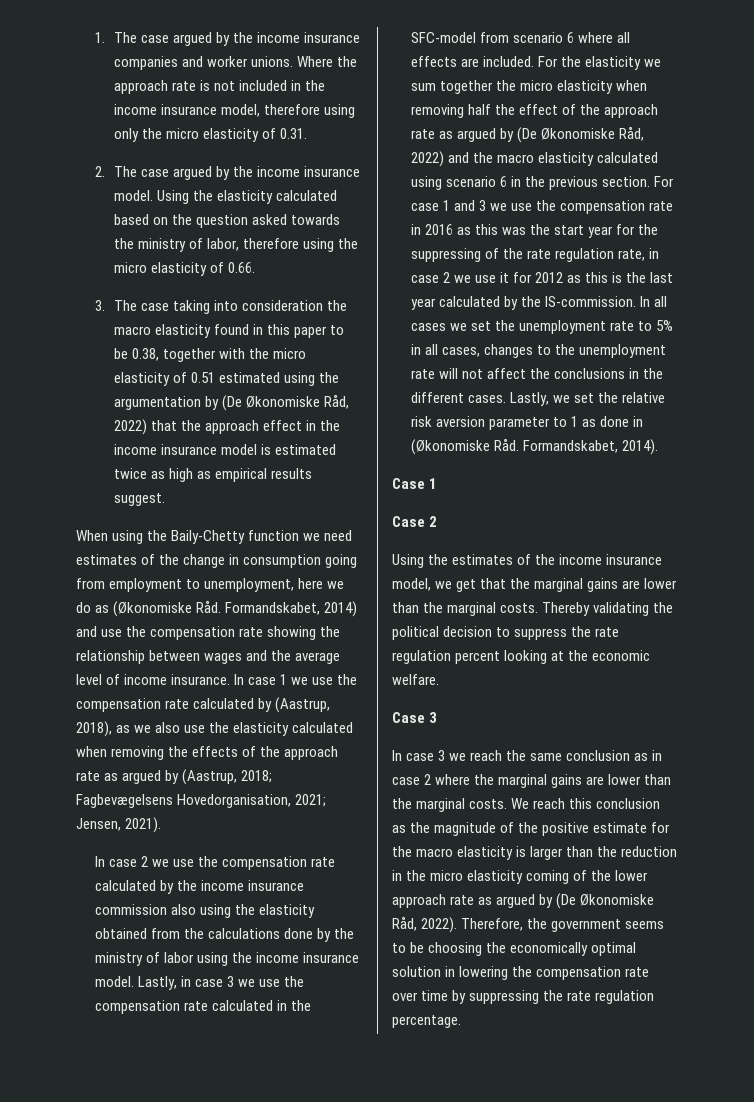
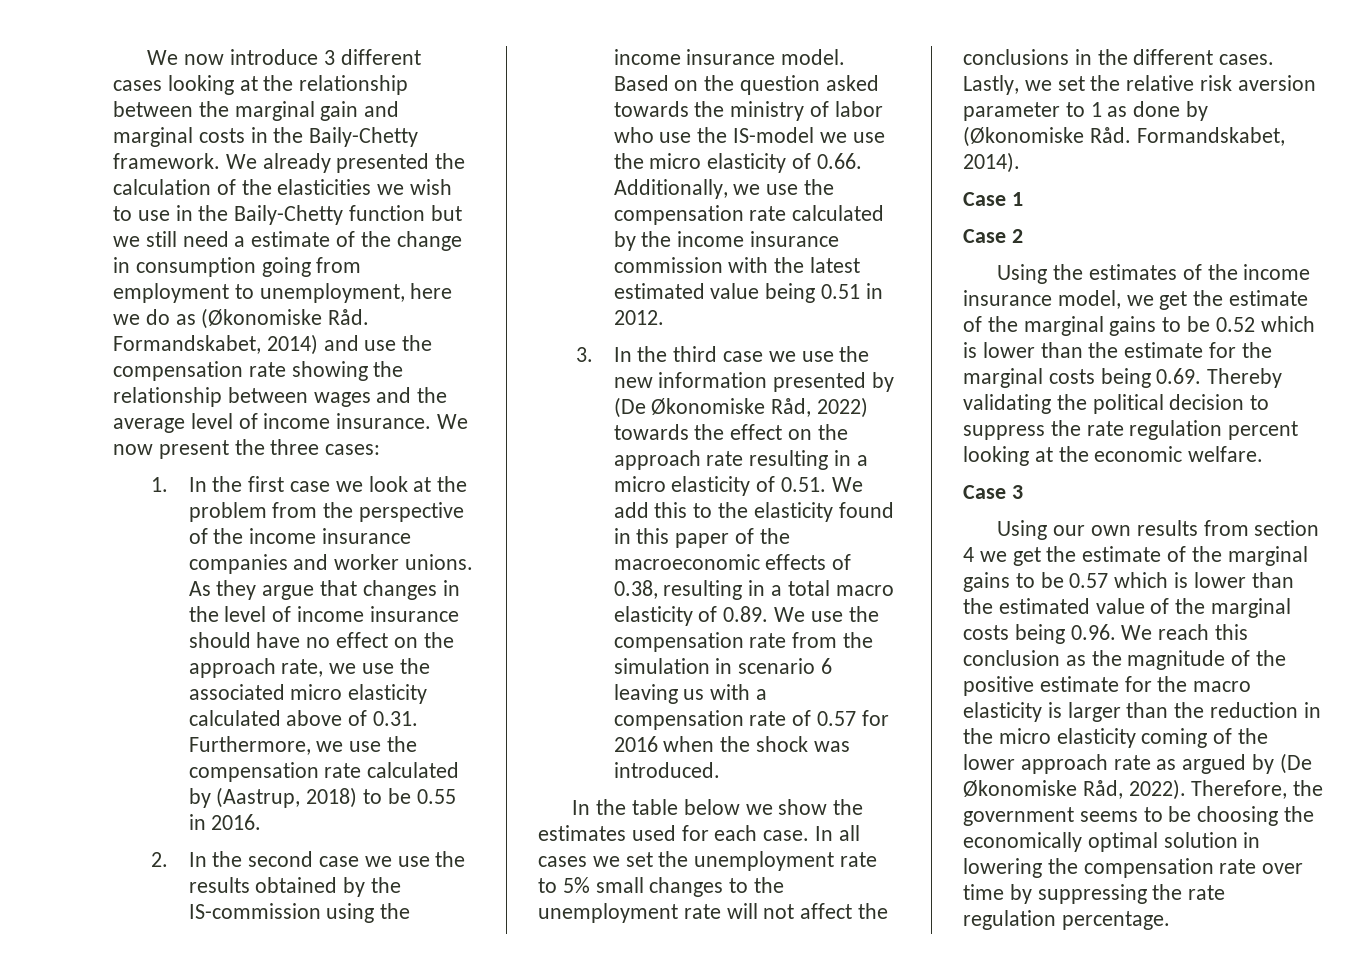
[94,32,361,46] [113,56,357,70] [113,80,326,94] [113,104,355,118] [113,128,307,142] [94,166,361,180] [113,190,337,204] [113,214,340,228] [113,238,359,252] [113,262,255,276] [94,300,347,314] [113,324,345,338] [113,348,306,362] [113,372,339,386] [113,394,349,411] [113,419,341,435] [113,444,336,455] [113,468,312,482] [113,493,165,506] [76,530,353,544] [76,554,137,565] 1. The case argued by the income insurance companies and worker unions. Where the approach rate is not included in the income insurance model, therefore using only the micro elasticity of 0.31. // 2. The case argued by the income insurance model. Using the elasticity calculated based on the question asked towards the ministry of labor, therefore using the micro elasticity of 0.66. // 3. The case taking into consideration the macro elasticity found in this paper to be 0.38, together with the micro elasticity of 0.51 estimated using the argumentation by (De Økonomiske Råd, 2022) that the approach effect in the income insurance model is estimated twice as high as empirical results suggest. // When using the Baily-Chetty function we need estimates -> [147,49,421,65] [113,75,409,95] [113,101,400,121] [113,127,419,147] [113,153,466,173] [113,179,453,195] [113,205,462,225] [113,231,331,247] We now introduce 3 different cases looking at the relationship between the marginal gain and marginal costs in the Baily-Chetty framework. We already presented the calculation of the elasticities we wish to use in the Baily-Chetty function but we still need a estimate
[234,674,288,685] In case 1 -> [437,414,469,429] [113,439,381,459] [150,476,468,492] [188,502,464,522] [188,528,411,544] [188,554,473,574] [188,580,460,600] [188,606,459,622] [188,632,454,648] [188,658,430,678] [188,684,428,704] [188,710,418,726] [188,736,311,755] We now present the three cases: // 1. In the first case we look at the problem from the perspective of the income insurance companies and worker unions. As they argue that changes in the level of income insurance should have no effect on the approach rate, we use the associated micro elasticity calculated above of 0.31. Furthermore,
[76,721,354,737] [76,746,339,760] [76,769,273,785] [76,794,327,808] [76,817,162,833] [94,856,148,867] 2018), as we also use the elasticity calculated when removing the effects of the approach rate as argued by (Aastrup, 2018; Fagbevægelsens Hovedorganisation, 2021; Jensen, 2021). // In case 2 -> [306,787,456,808] [188,814,262,830] [150,851,466,867] [188,877,401,897] [188,903,411,923] [613,49,846,65] [613,75,879,95] [613,101,883,121] [613,127,885,143] [613,153,862,173] [613,179,728,199] 2018) to be 0.55 in 2016. // 2. In the second case we use the results obtained by the IS-commission using the income insurance model. Based on the question asked towards the ministry of labor who use the IS-model we use the micro elasticity of 0.66. Additionally,
[170,904,316,918] [94,928,355,942] [94,952,360,966] [94,976,305,990] [94,1000,312,1014] [410,32,631,43] [410,56,662,70] [410,80,648,94] [410,104,659,118] [410,126,645,143] [410,151,659,167] [410,176,675,190] [410,200,674,214] [410,224,659,238] [410,248,660,262] [410,272,674,283] [410,296,637,310] also using the elasticity obtained from the calculations done by the ministry of labor using the income insurance model. Lastly, in case 3 we use the compensation rate calculated in the SFC-model from scenario 6 where all effects are included. For the elasticity we sum together the micro elasticity when removing half the effect of the approach rate as argued by (De Økonomiske Råd, 2022) and the macro elasticity calculated using scenario 6 in the previous section. For case 1 and 3 we use the compensation rate in 2016 as this was the start year for the suppressing of the rate regulation rate, in case 2 we use it for 2012 as this is the last year calculated by the IS-commission. -> [728,257,860,273] [613,283,883,303] [613,310,664,325] [575,346,870,362] [613,372,894,392] [613,397,868,418] [613,424,848,440] [613,450,868,470] [613,476,863,496] [613,502,894,522] [613,528,790,548] [613,554,852,570] [613,580,894,600] [613,606,879,626] [613,632,873,652] [613,658,832,674] [613,684,767,704] [613,710,889,730] [613,736,850,752] [613,762,720,778] [572,799,864,815] [538,825,810,841] with the latest estimated value being 0.51 in 2012. // 3. In the third case we use the new information presented by (De Økonomiske Råd, 2022) towards the effect on the approach rate resulting in a micro elasticity of 0.51. We add this to the elasticity found in this paper of the macroeconomic effects of 0.38, resulting in a total macro elasticity of 0.89. We use the compensation rate from the simulation in scenario 6 leaving us with a compensation rate of 0.57 for 2016 when the shock was introduced. // In the table below we show the estimates used for each case.
[410,344,480,357] in all cases, -> [595,877,644,893] small
[633,416,644,427] in -> [1186,101,1209,121] by
[480,578,678,592] [392,602,539,616] that the marginal gains are lower than the marginal costs. -> [1193,290,1309,306] [963,316,1315,336] [963,342,1272,358] [963,368,1202,388] the estimate of the marginal gains to be 0.52 which is lower than the estimate for the marginal costs being 0.69.
[392,750,663,761] [392,774,672,788] [392,798,508,812] In case 3 we reach the same conclusion as in case 2 where the marginal gains are lower than the marginal costs. -> [997,520,1320,540] [963,546,1308,566] [963,572,1294,592] [963,598,1292,618] [963,624,1116,644] Using our own results from section 4 we get the estimate of the marginal gains to be 0.57 which is lower than the estimated value of the marginal costs being 0.96.

